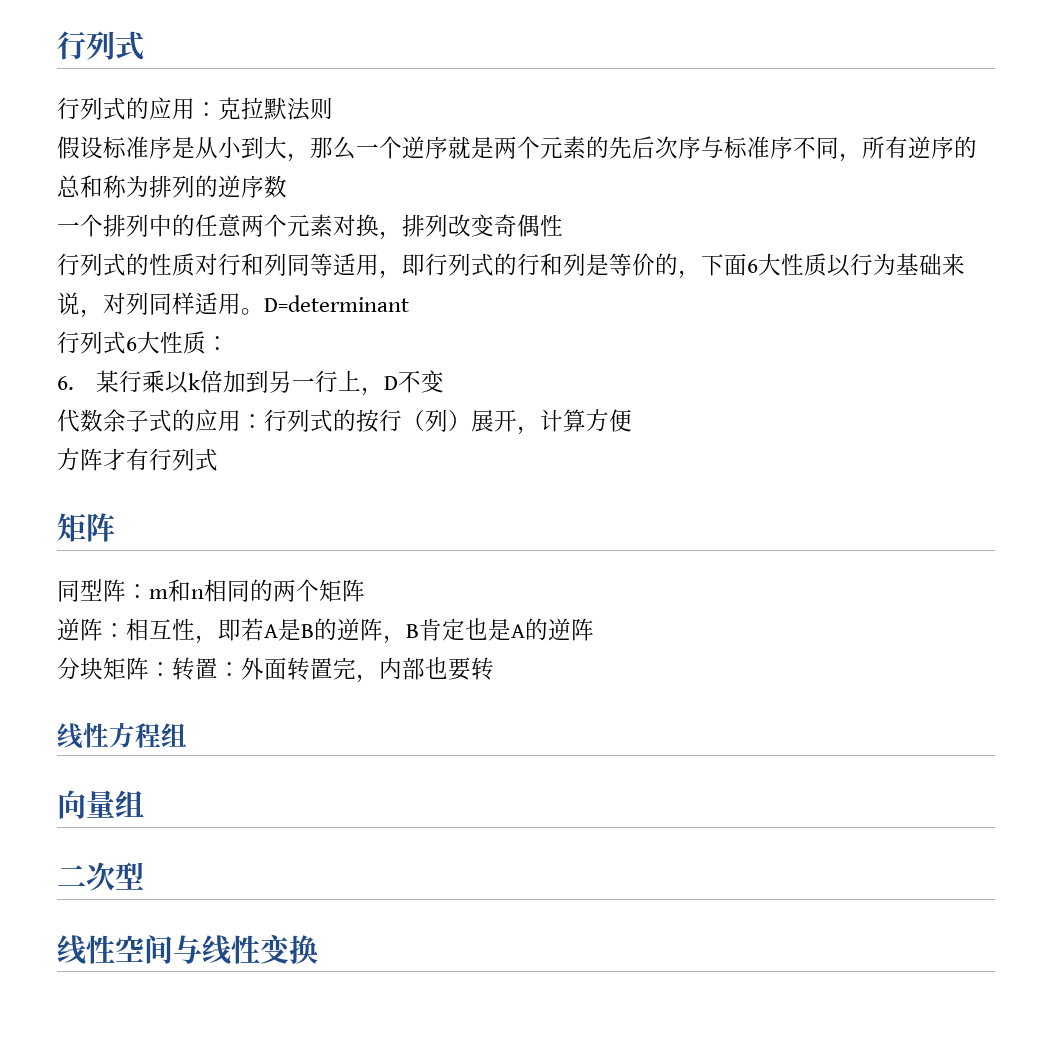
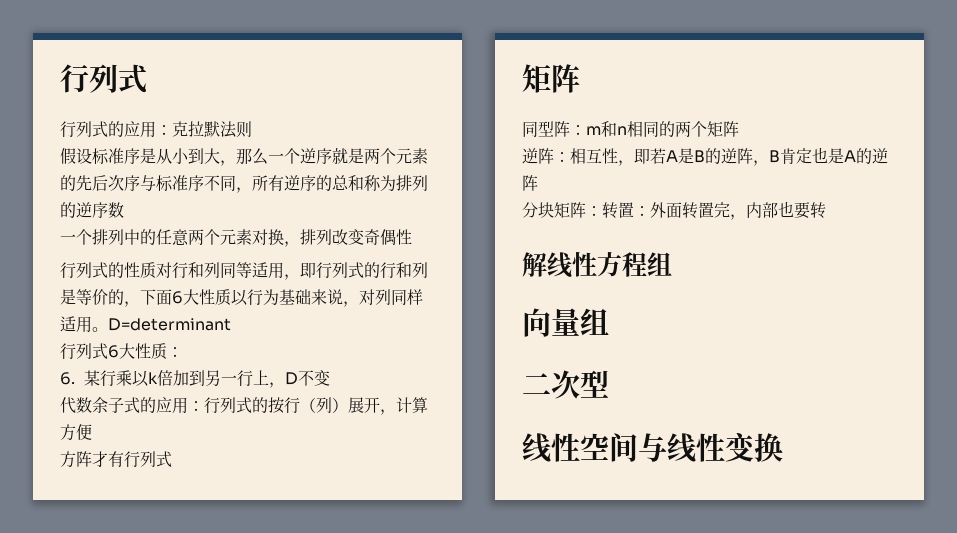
(494, 669) none -> [522,252,547,277] 解

